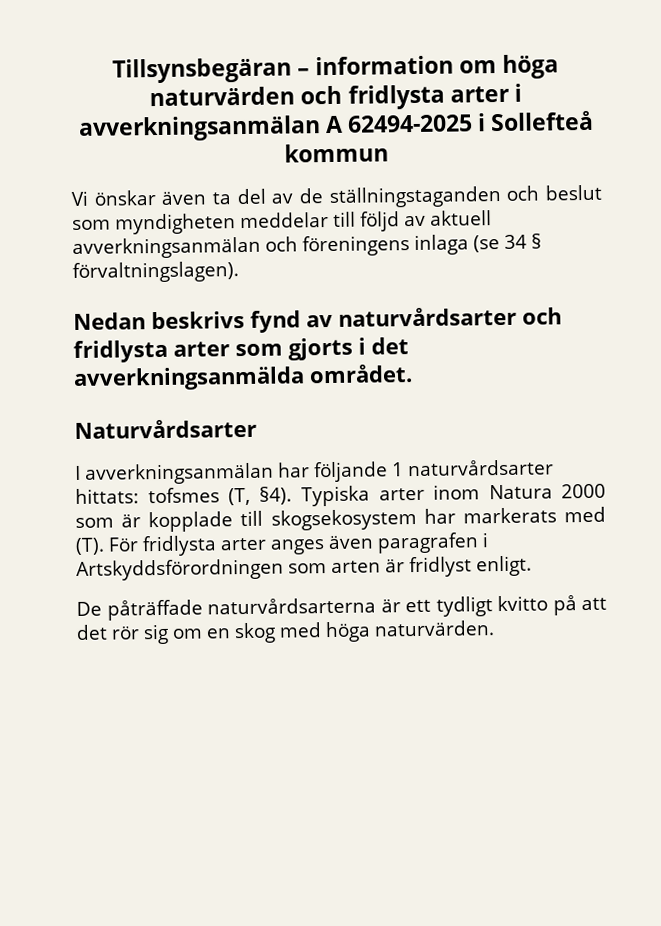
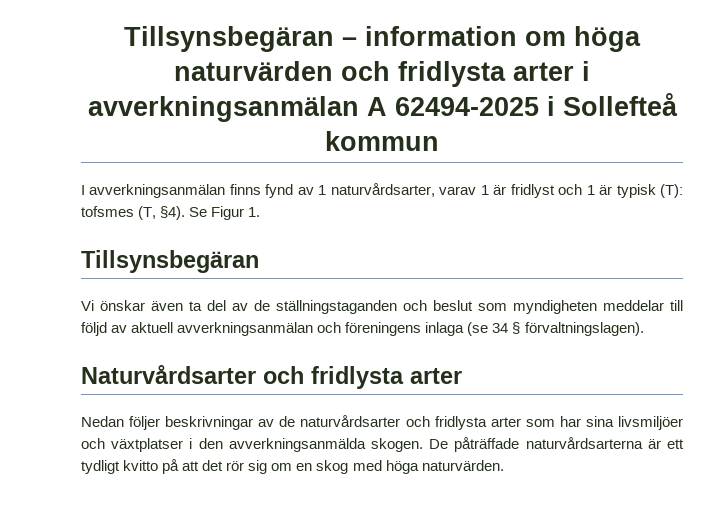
(389, 153) none -> [81,183,683,198] [81,206,261,220] [81,250,259,273] // I avverkningsanmälan finns fynd av 1 naturvårdsarter, varav 1 är fridlyst och 1 är typisk (T): tofsmes (T, §4). Se Figur 1. // Tillsynsbegäran
[73,310,333,333] Nedan beskrivs fynd av -> [81,365,462,389] [81,416,296,430] Naturvårdsarter och fridlysta arter // Nedan följer beskrivningar av de
[288,337,409,361] [73,364,413,391] [74,418,257,439] [75,459,554,485] [75,483,606,507] [75,506,606,533] [75,532,488,557] [76,555,532,581] gjorts i det avverkningsanmälda området. // Naturvårdsarter // I avverkningsanmälan har följande 1 naturvårdsarter hittats: tofsmes (T, §4). Typiska arter inom Natura 2000 som är kopplade till skogsekosystem har markerats med (T). För fridlysta arter anges även paragrafen i Artskyddsförordningen som arten är fridlyst enligt. // -> [559,416,683,430] [81,438,423,452] har sina livsmiljöer och växtplatser i den avverkningsanmälda skogen.

